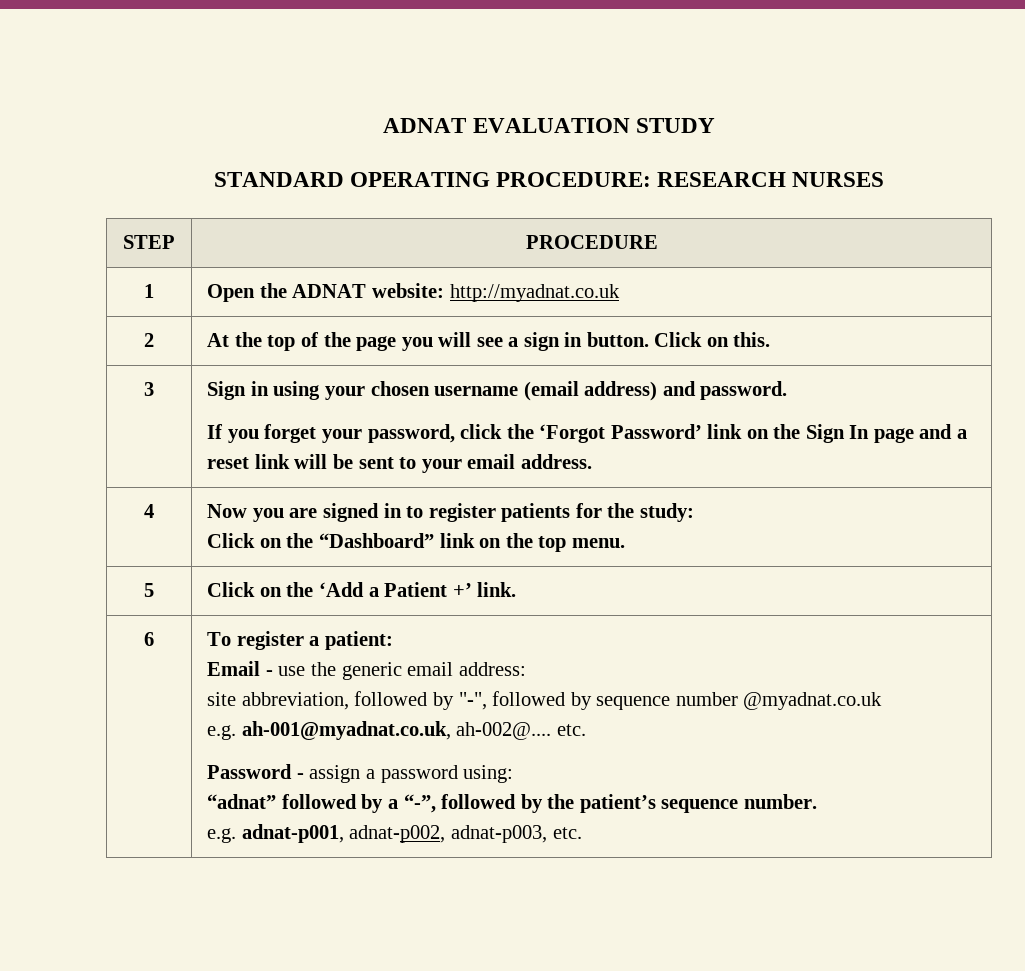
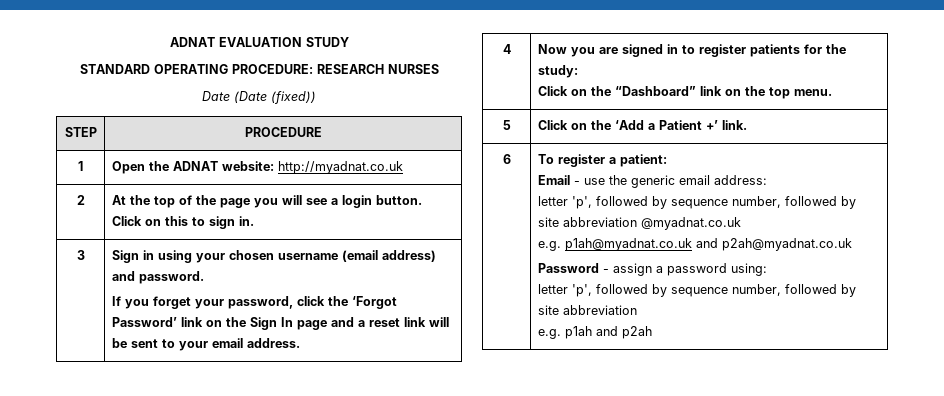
(885, 179) none -> [202,91,316,104] // Date (Date (fixed))
[523,332,583,351] sign in -> [341,195,372,208] login
[733,332,771,347] this. -> [164,216,254,229] this to sign in.
[207,691,738,710] site abbreviation, followed by "-", followed by sequence number -> [537,196,856,209] [537,217,637,227] letter 'p', followed by sequence number, followed by site abbreviation
[241,721,587,740] ah-001@myadnat.co.uk, ah-002@.... etc. -> [564,238,852,251] p1ah@myadnat.co.uk and p2ah@myadnat.co.uk
[207,794,817,813] [207,824,582,843] “adnat” followed by a “-”, followed by the patient’s sequence number. // e.g. adnat-p001, adnat-p002, adnat-p003, etc. -> [537,284,856,297] [537,305,637,315] [537,326,652,339] letter 'p', followed by sequence number, followed by site abbreviation // e.g. p1ah and p2ah

